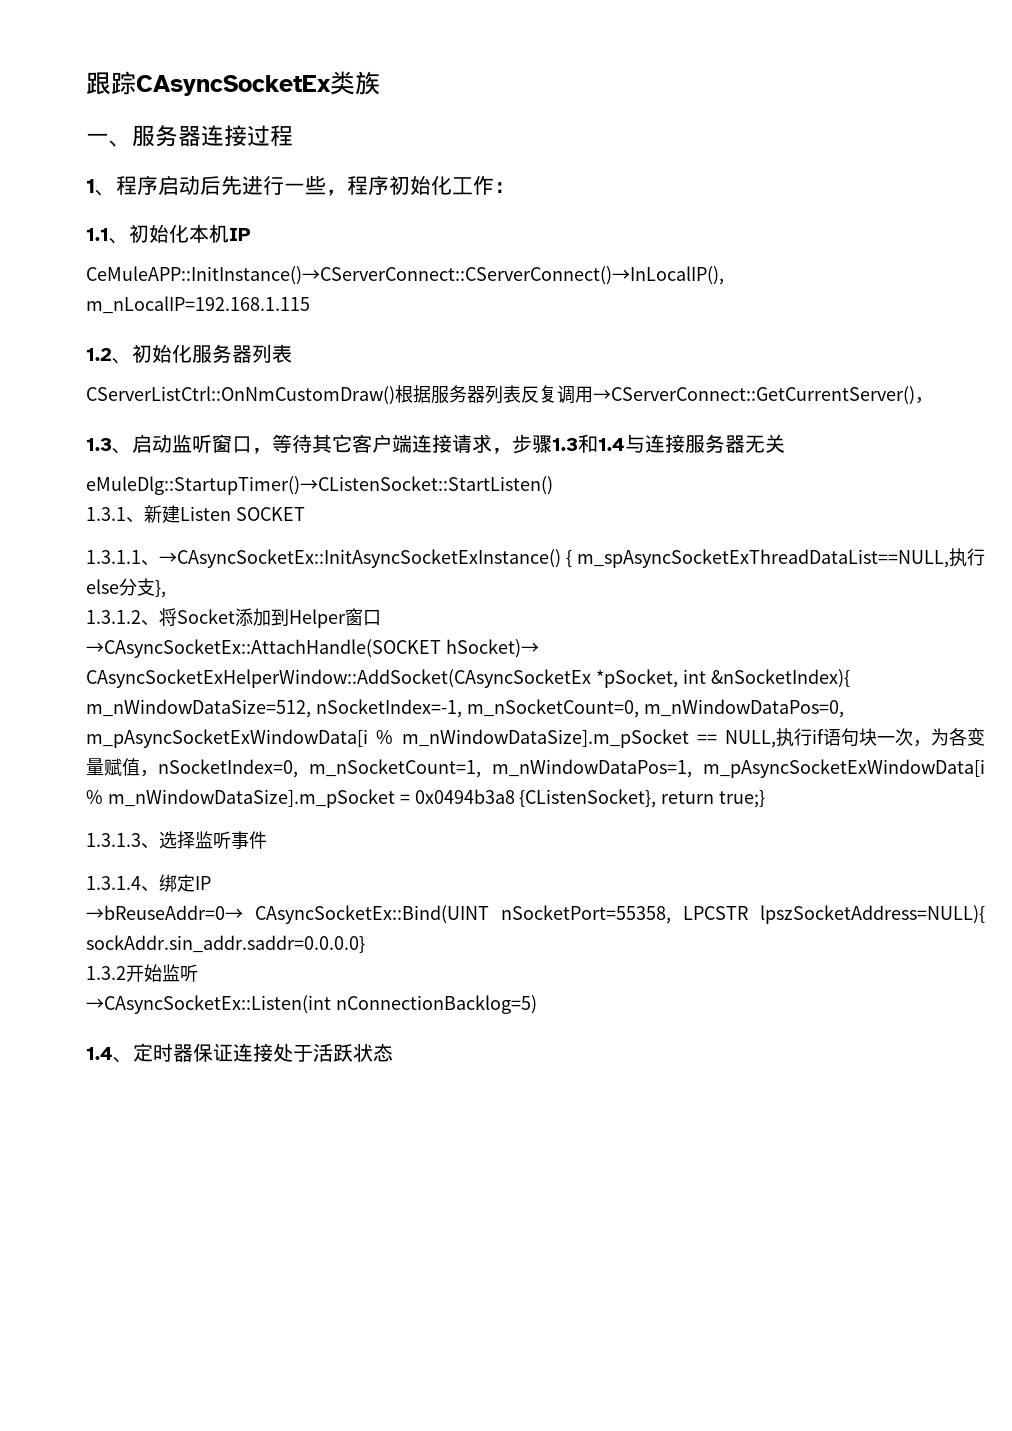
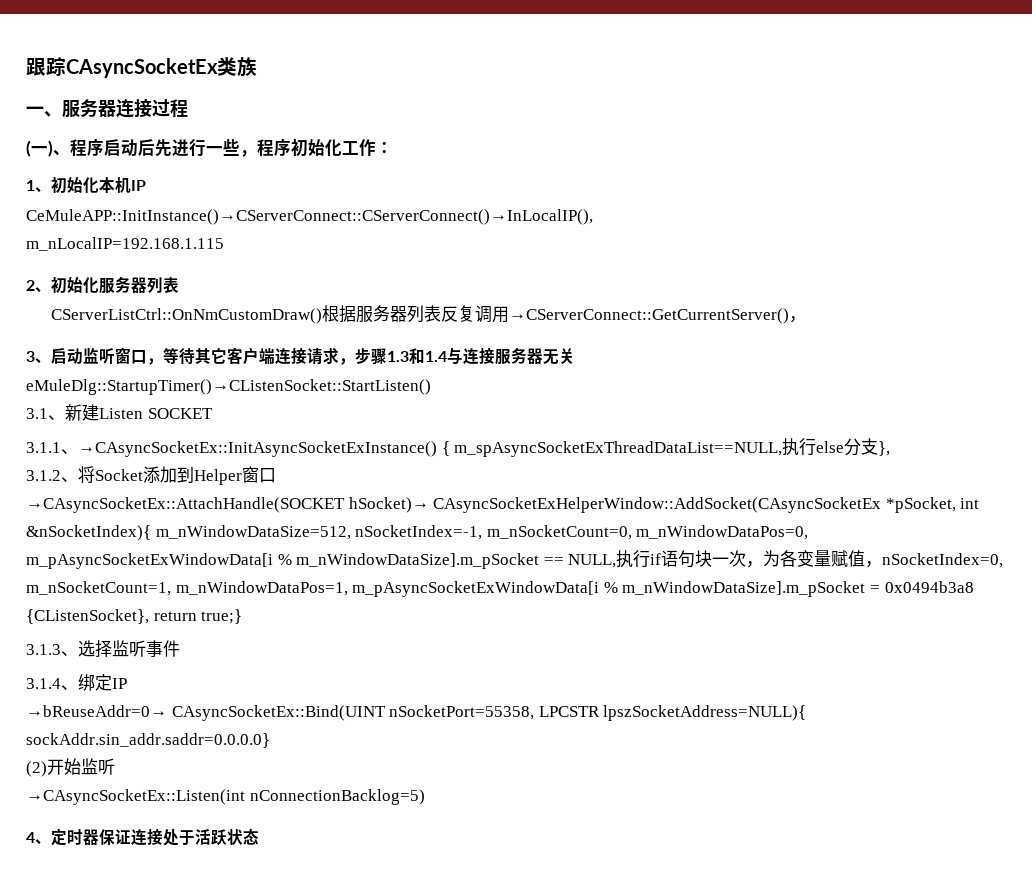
[86,179,95,193] 1 -> [26,140,53,157] (一)
[86,228,109,241] 1.1 -> [26,180,35,191] 1
[86,348,112,361] 1.2 -> [26,280,35,291] 2
[86,438,112,451] 1.3 -> [26,351,35,362] 3
[86,507,126,521] 1.3.1 -> [26,408,48,419] 3.1
[86,550,141,564] 1.3.1.1 -> [26,442,61,453] 3.1.1
[86,610,141,624] 1.3.1.2 -> [26,470,61,481] 3.1.2
[86,833,141,847] 1.3.1.3 -> [26,644,61,655] 3.1.3
[86,876,141,890] 1.3.1.4 -> [26,678,61,689] 3.1.4
[86,966,126,980] 1.3.2 -> [26,761,47,777] (2)
[86,1047,113,1060] 1.4 -> [26,832,35,843] 4

